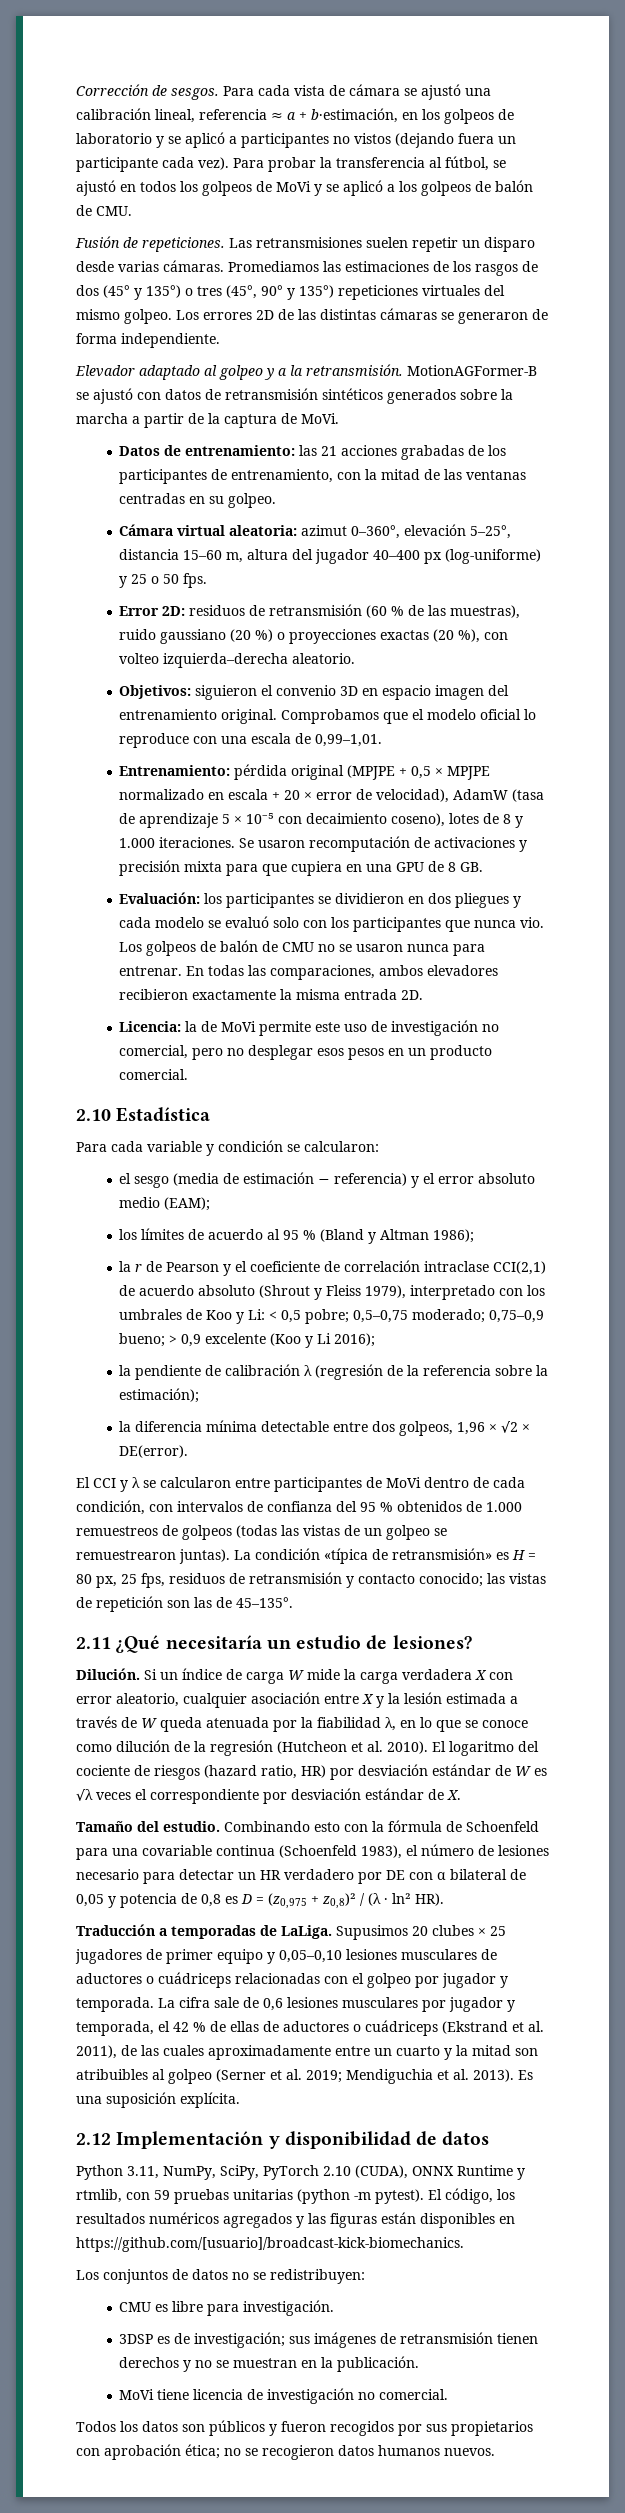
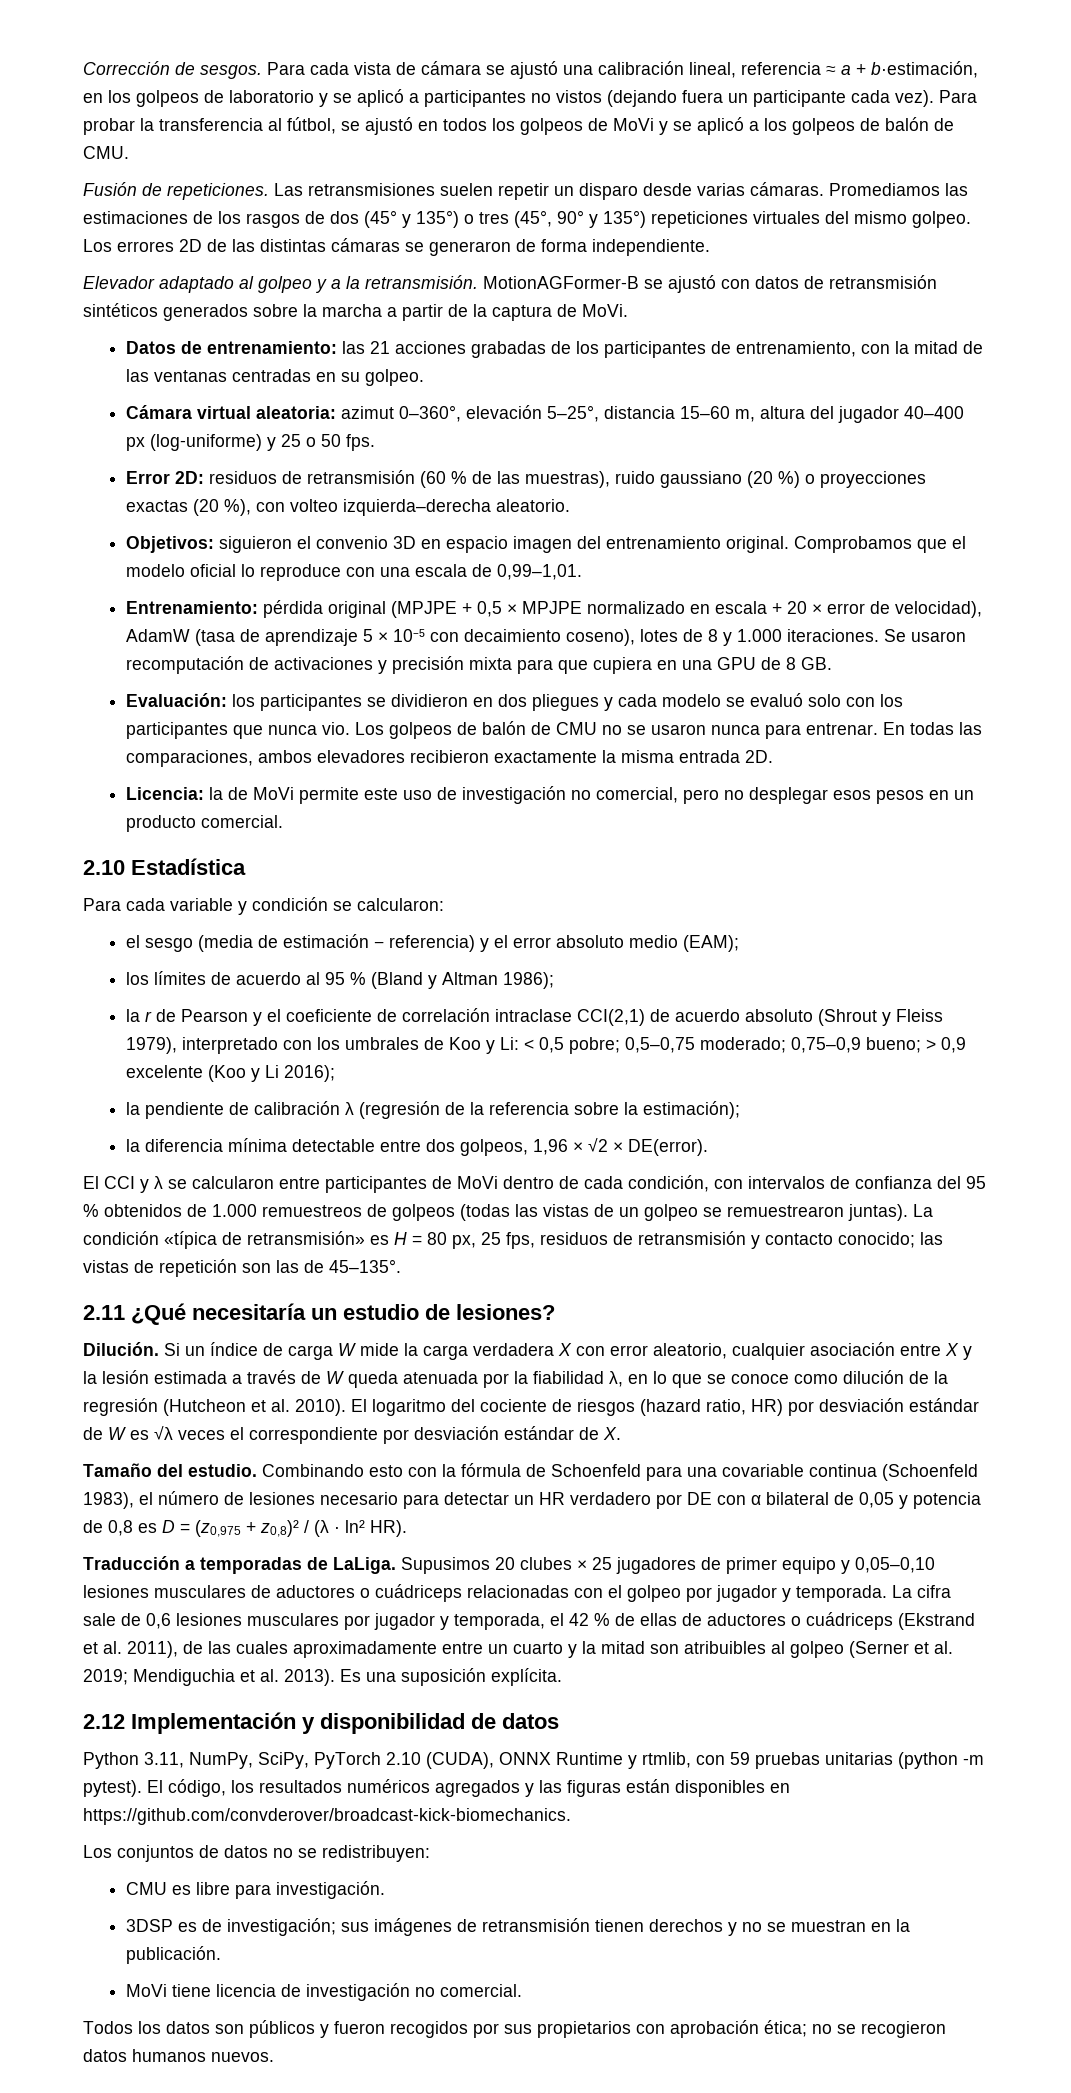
[76,2237,464,2252] https://github.com/[usuario]/broadcast-kick-biomechanics. -> [83,1808,571,1825] https://github.com/convderover/broadcast-kick-biomechanics.

